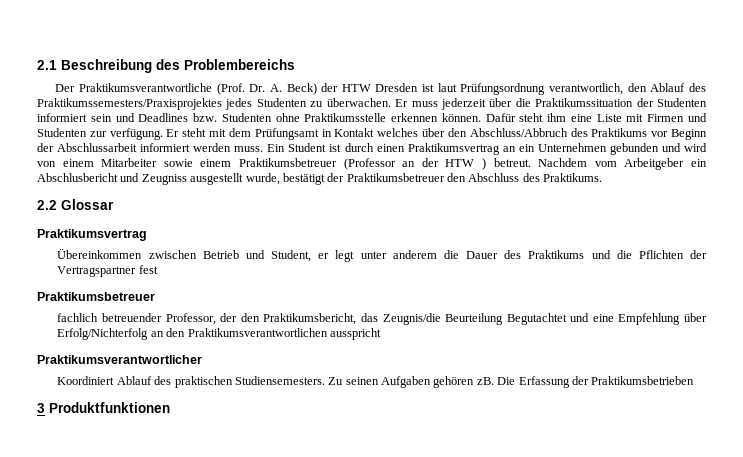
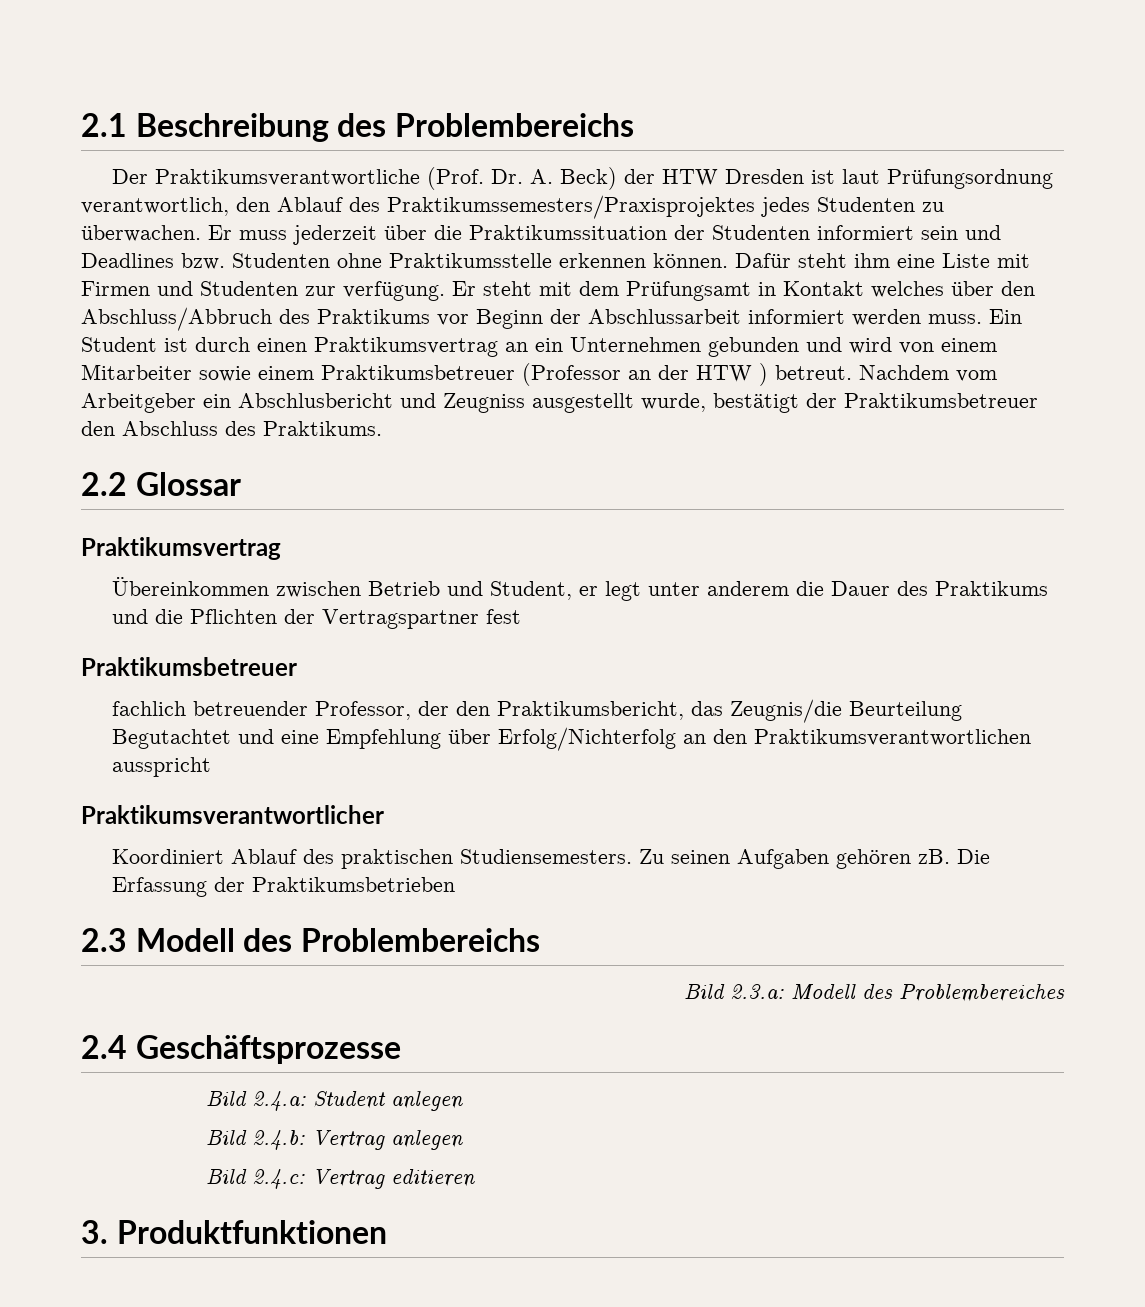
[37,403,45,413] 3 -> [81,928,540,952] [684,984,1065,1002] [81,1035,401,1064] [206,1091,464,1111] [206,1130,464,1150] [206,1169,476,1189] [81,1220,108,1244] 2.3 Modell des Problembereichs // Bild 2.3.a: Modell des Problembereiches // 2.4 Geschäftsprozesse // Bild 2.4.a: Student anlegen // Bild 2.4.b: Vertrag anlegen // Bild 2.4.c: Vertrag editieren // 3.

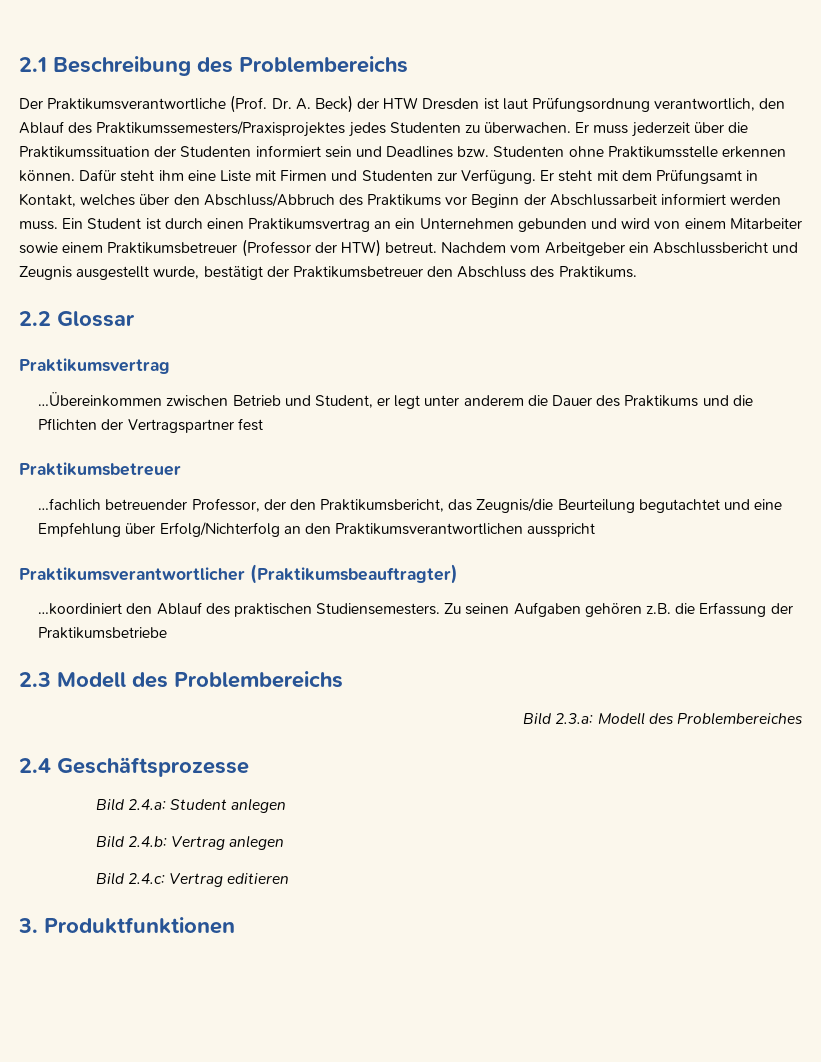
[343,281,445,301] verfügung. -> [461,169,537,184] Verfügung.
[783,281,864,296] Kontakt -> [19,193,76,207] Kontakt,
[628,363,768,386] an der HTW ) -> [314,239,381,257] der HTW)
[238,393,525,413] Abschlusbericht und Zeugniss -> [653,242,799,254] [19,266,72,280] Abschlussbericht und Zeugnis
[112,577,270,596] Übereinkommen -> [38,392,163,407] …Übereinkommen
[112,701,187,716] fachlich -> [38,498,102,511] …fachlich
[112,729,232,749] Begutachtet -> [638,499,720,513] begutachtet
[112,849,225,864] // Koordiniert -> [250,564,458,584] [38,603,153,615] (Praktikumsbeauftragter) // …koordiniert den
[918,849,991,864] zB. Die -> [646,603,696,614] z.B. die
[252,877,456,892] Praktikumsbetrieben -> [38,627,168,639] Praktikumsbetriebe

